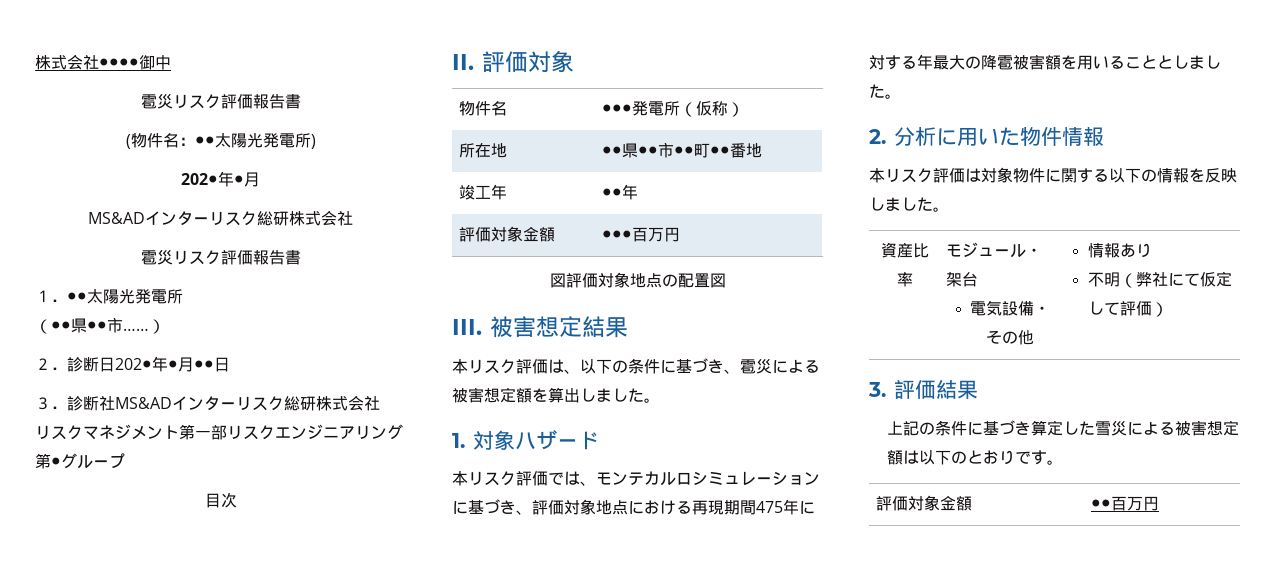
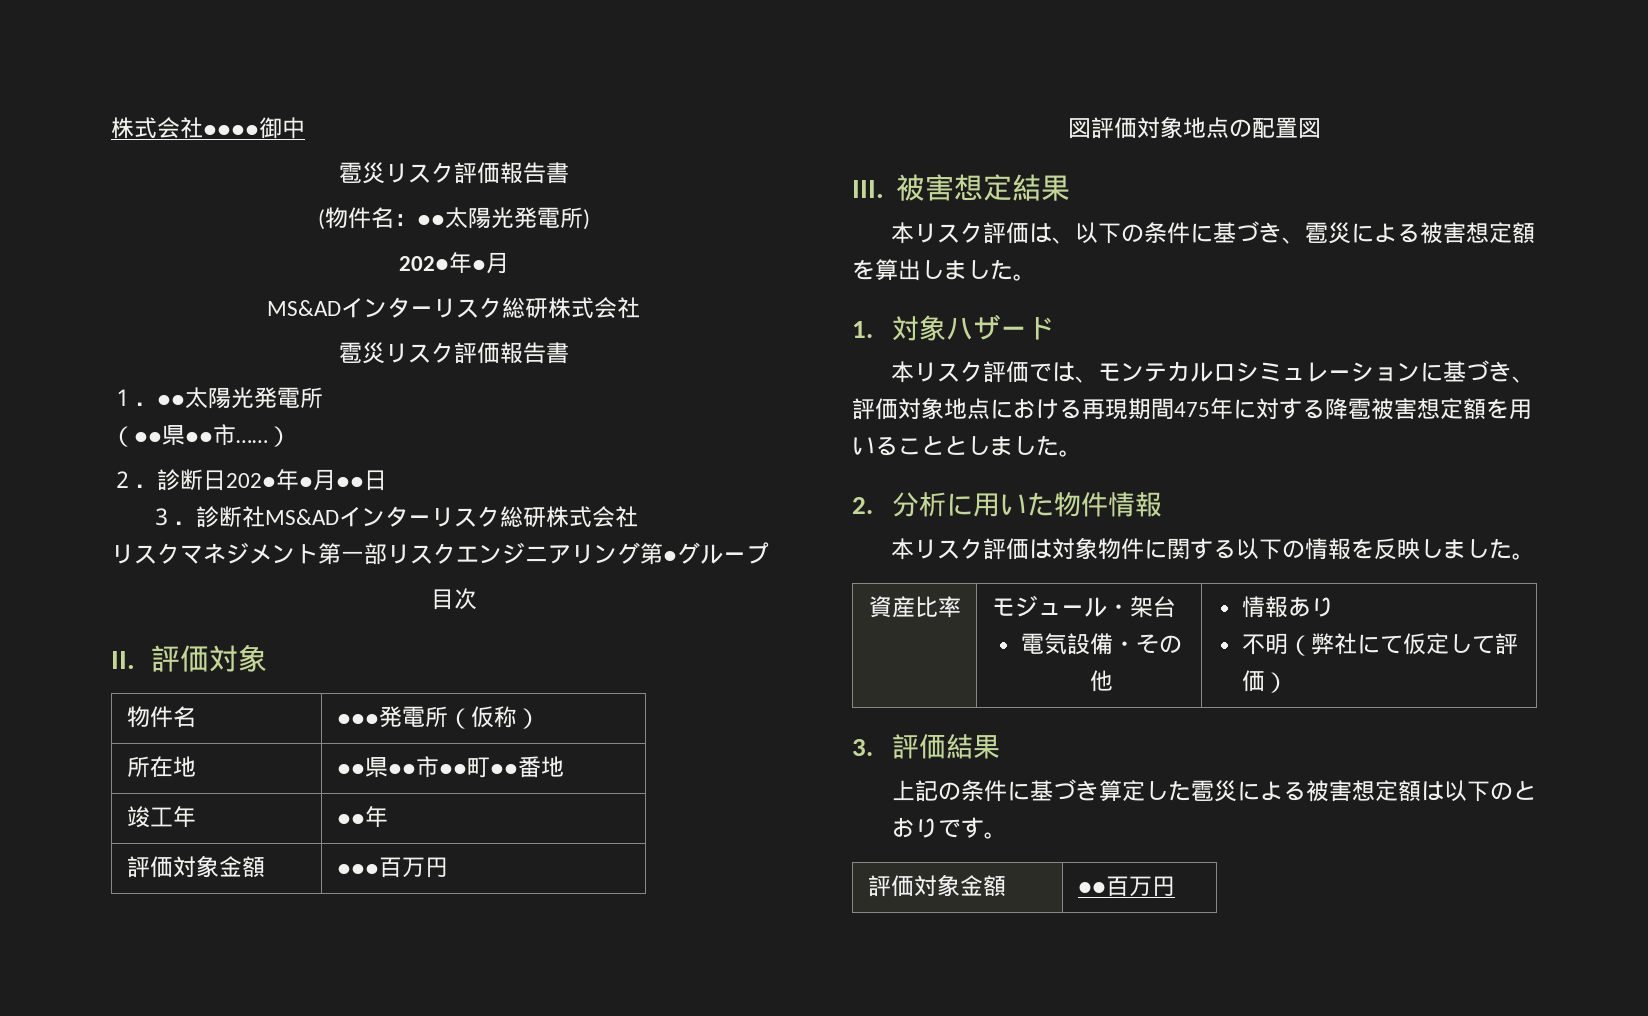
[917,54,981,70] 年最大の -> (1325, 409) none
(1045, 62) none -> [1417,398,1463,419] 想定
[1095,421,1112,436] 雪 -> [1190,780,1214,801] 雹

